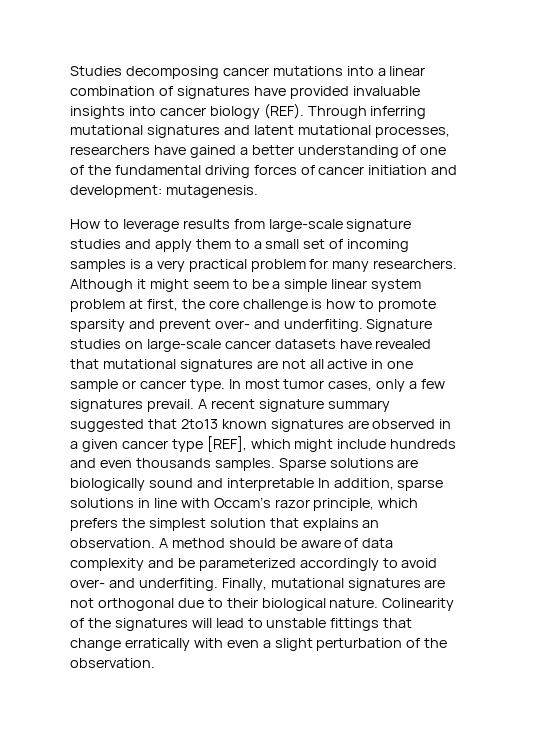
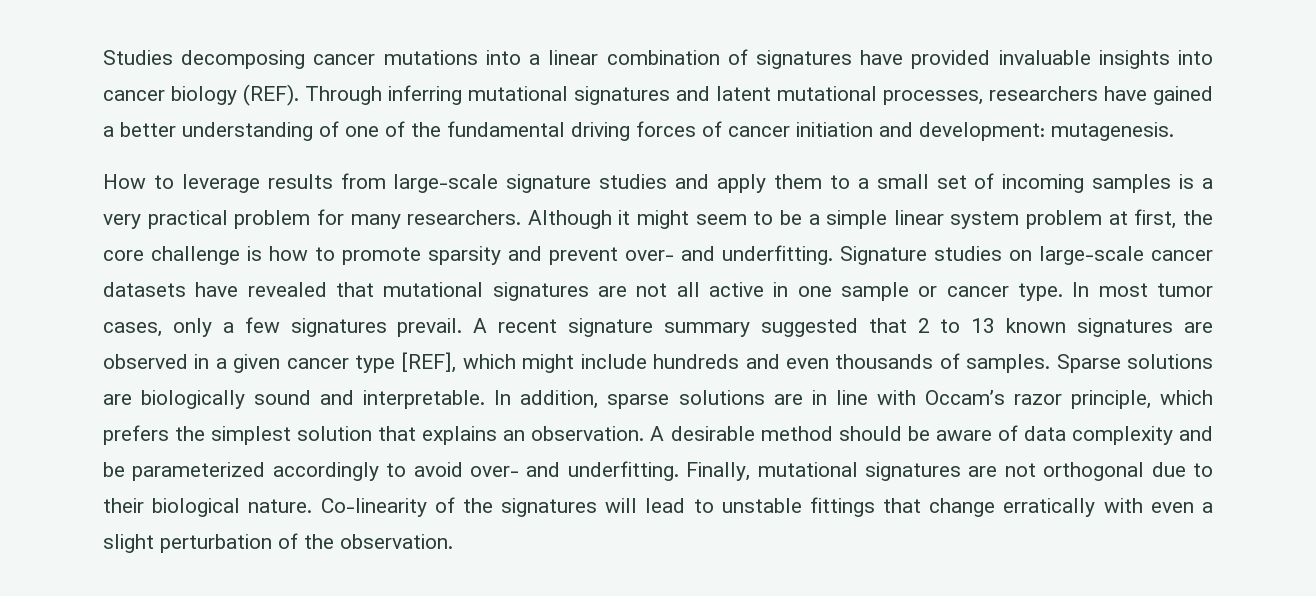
[283,319,363,332] underfiting. -> [722,245,833,265] underfitting.
[180,419,218,429] 2to13 -> [917,318,996,333] 2 to 13
(211, 463) none -> [939,353,960,369] of
[226,478,314,491] interpretable -> [363,390,486,409] interpretable.
(134, 503) none -> [773,394,803,405] are
(168, 543) none -> [670,426,755,441] desirable
[138,578,218,591] underfiting. -> [567,461,679,481] underfitting.
[382,598,455,611] Colinearity -> [320,498,427,517] Co-linearity

